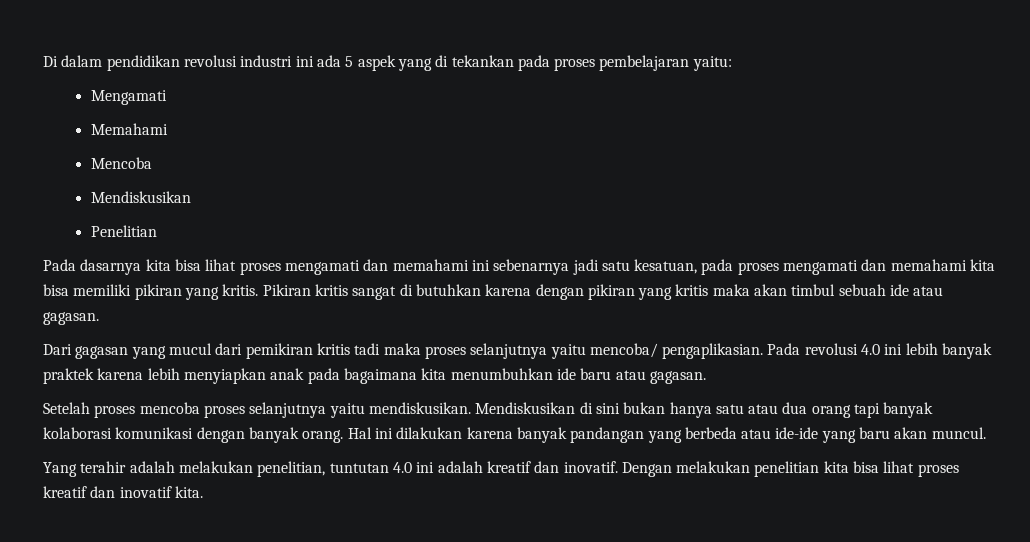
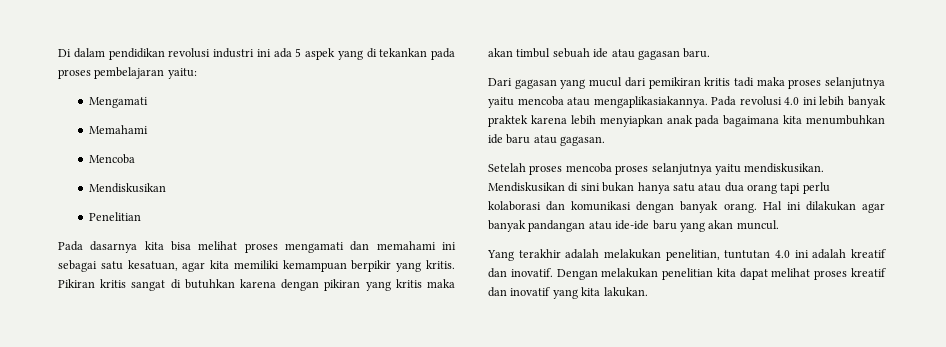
[205,259,237,271] lihat -> [198,241,238,250] melihat
[493,259,996,275] [43,284,182,300] sebenarnya jadi satu kesatuan, pada proses mengamati dan memahami kita bisa memiliki pikiran -> [58,260,392,272] sebagai satu kesatuan, agar kita memiliki kemampuan berpikir
[43,312,99,325] gagasan. -> [637,48,711,60] gagasan baru.
[589,343,764,359] mencoba/ pengaplikasian. -> [517,96,708,108] mencoba atau mengaplikasiakannya.
[883,402,934,418] [43,427,112,439] banyak kolaborasi -> [802,182,830,194] [488,201,566,211] perlu kolaborasi dan
[466,427,513,439] karena -> [861,203,885,213] agar
[647,427,891,443] yang berbeda atau ide-ide yang baru -> [588,220,705,232] atau ide-ide baru yang
[80,461,127,473] terahir -> [518,249,561,258] terakhir
[853,461,915,473] bisa lihat -> [739,268,811,280] dapat melihat
[174,486,203,498] kita. -> [552,287,648,299] yang kita lakukan.

